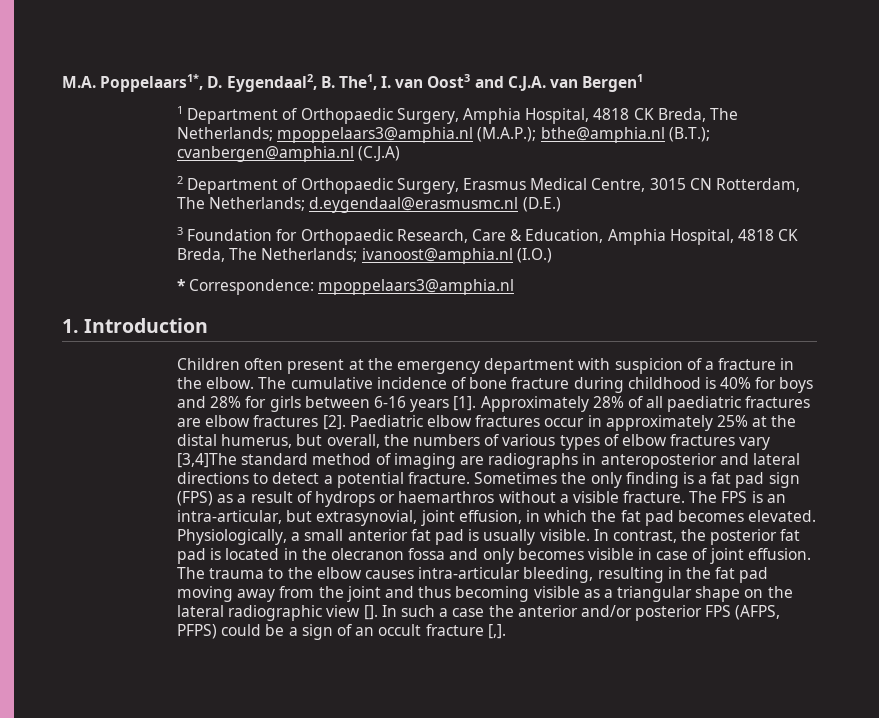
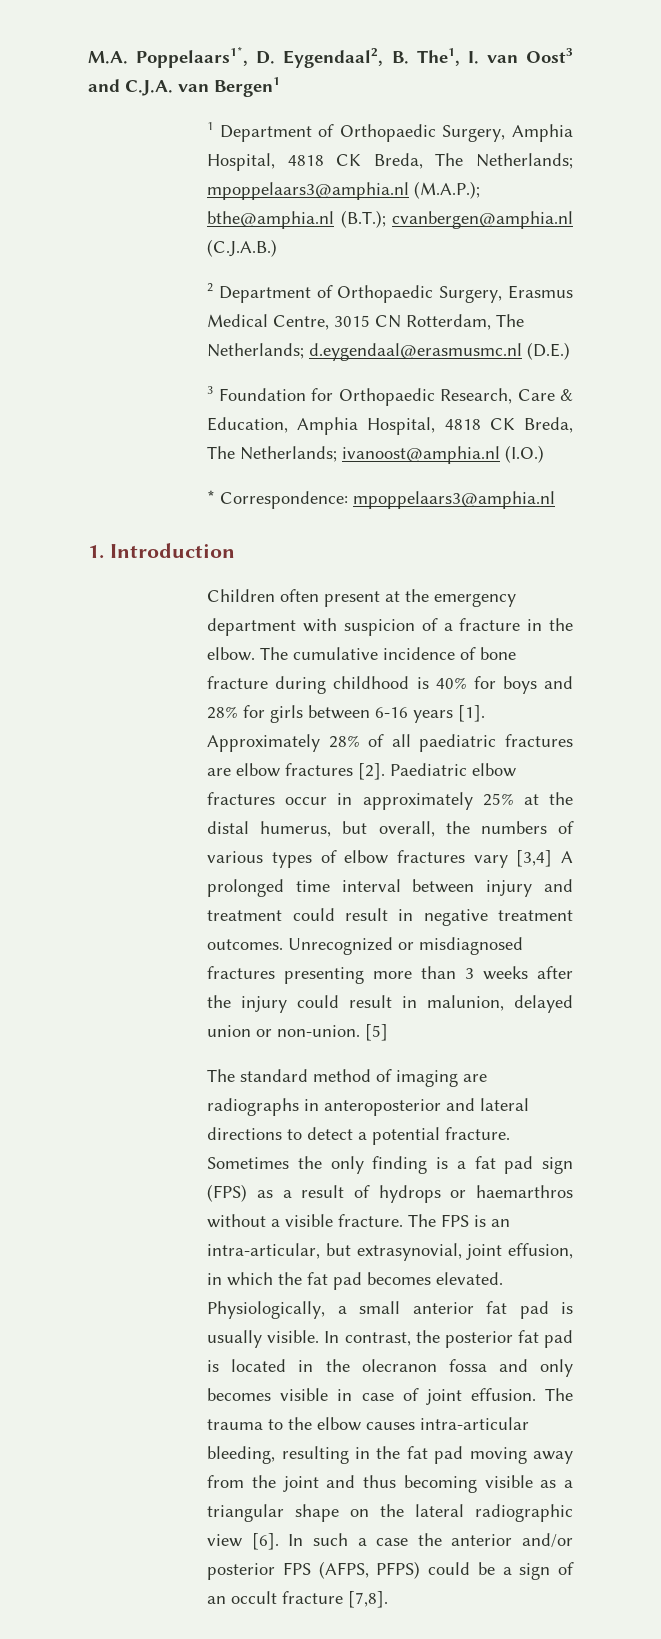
[358,146,401,162] (C.J.A) -> [207,239,278,257] (C.J.A.B.)
[177,453,238,468] [3,4]The -> [516,850,573,867] [207,879,573,897] [207,908,573,926] [207,937,524,955] [207,966,573,984] [207,995,573,1013] [207,1024,389,1041] [207,1069,236,1082] [3,4] A prolonged time interval between injury and treatment could result in negative treatment outcomes. Unrecognized or misdiagnosed fractures presenting more than 3 weeks after the injury could result in malunion, delayed union or non-union. [5] // The
[363,605,378,620] []. -> [251,1533,279,1550] [6].
[487,624,506,639] [,]. -> [348,1591,389,1608] [7,8].

